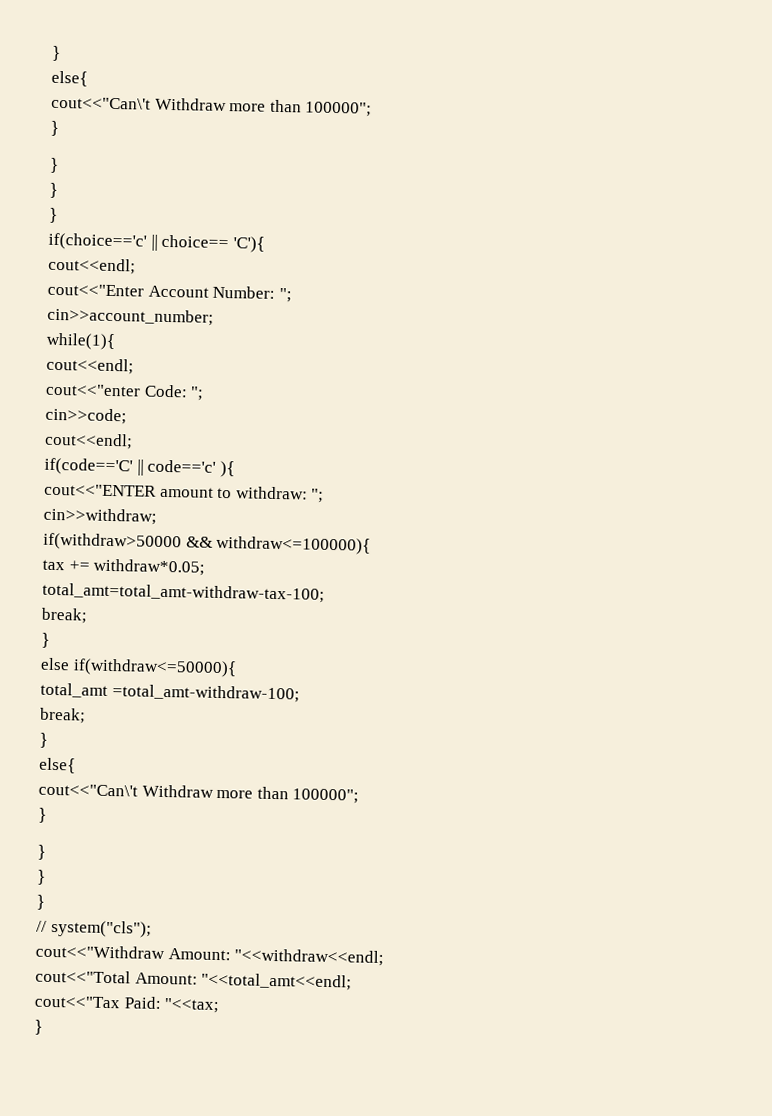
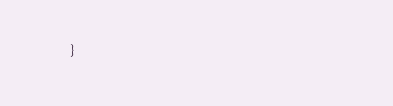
[51,45,61,62] [51,70,88,87] [51,96,373,117] [50,120,59,136] [49,157,59,173] [49,182,58,198] [49,207,58,223] [48,232,265,253] [48,257,136,275] [47,283,292,303] [47,307,214,326] [46,332,116,351] [46,357,134,375] [45,383,205,401] [45,407,127,425] [44,432,133,450] [44,457,235,478] [44,483,325,503] [43,507,157,525] [43,532,372,555] [42,558,206,576] [42,582,325,603] [41,607,88,624] [41,632,50,648] [40,657,237,678] [40,682,300,703] [39,707,86,724] [39,732,48,748] [39,757,76,774] [38,783,360,804] [38,807,47,823] [37,844,46,860] [37,869,46,885] [36,894,45,910] [36,919,152,938] [35,944,385,967] [35,969,353,991] [34,995,220,1014] [34,1019,43,1035] } // else{ // cout<<"Can\'t Withdraw more than 100000"; // } // } // } // } // if(choice=='c' || choice== 'C'){ // cout<<endl; // cout<<"Enter Account Number: "; // cin>>account_number; // while(1){ // cout<<endl; // cout<<"enter Code: "; // cin>>code; // cout<<endl; // if(code=='C' || code=='c' ){ // cout<<"ENTER amount to withdraw: "; // cin>>withdraw; // if(withdraw>50000 && withdraw<=100000){ // tax += withdraw*0.05; // total_amt=total_amt-withdraw-tax-100; // break; // } // else if(withdraw<=50000){ // total_amt =total_amt-withdraw-100; // break; // } // else{ // cout<<"Can\'t Withdraw more than 100000"; // } // } // } // } // // system("cls"); // cout<<"Withdraw Amount: "<<withdraw<<endl; // cout<<"Total Amount: "<<total_amt<<endl; // cout<<"Tax Paid: "<<tax; // } -> [70,44,75,57] }

